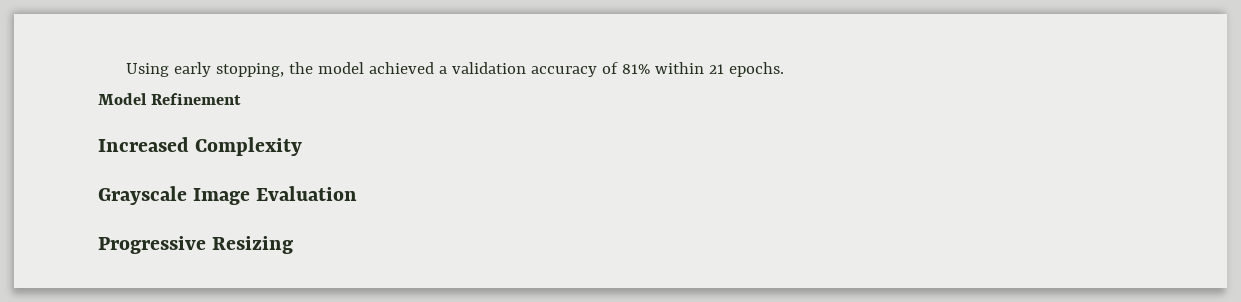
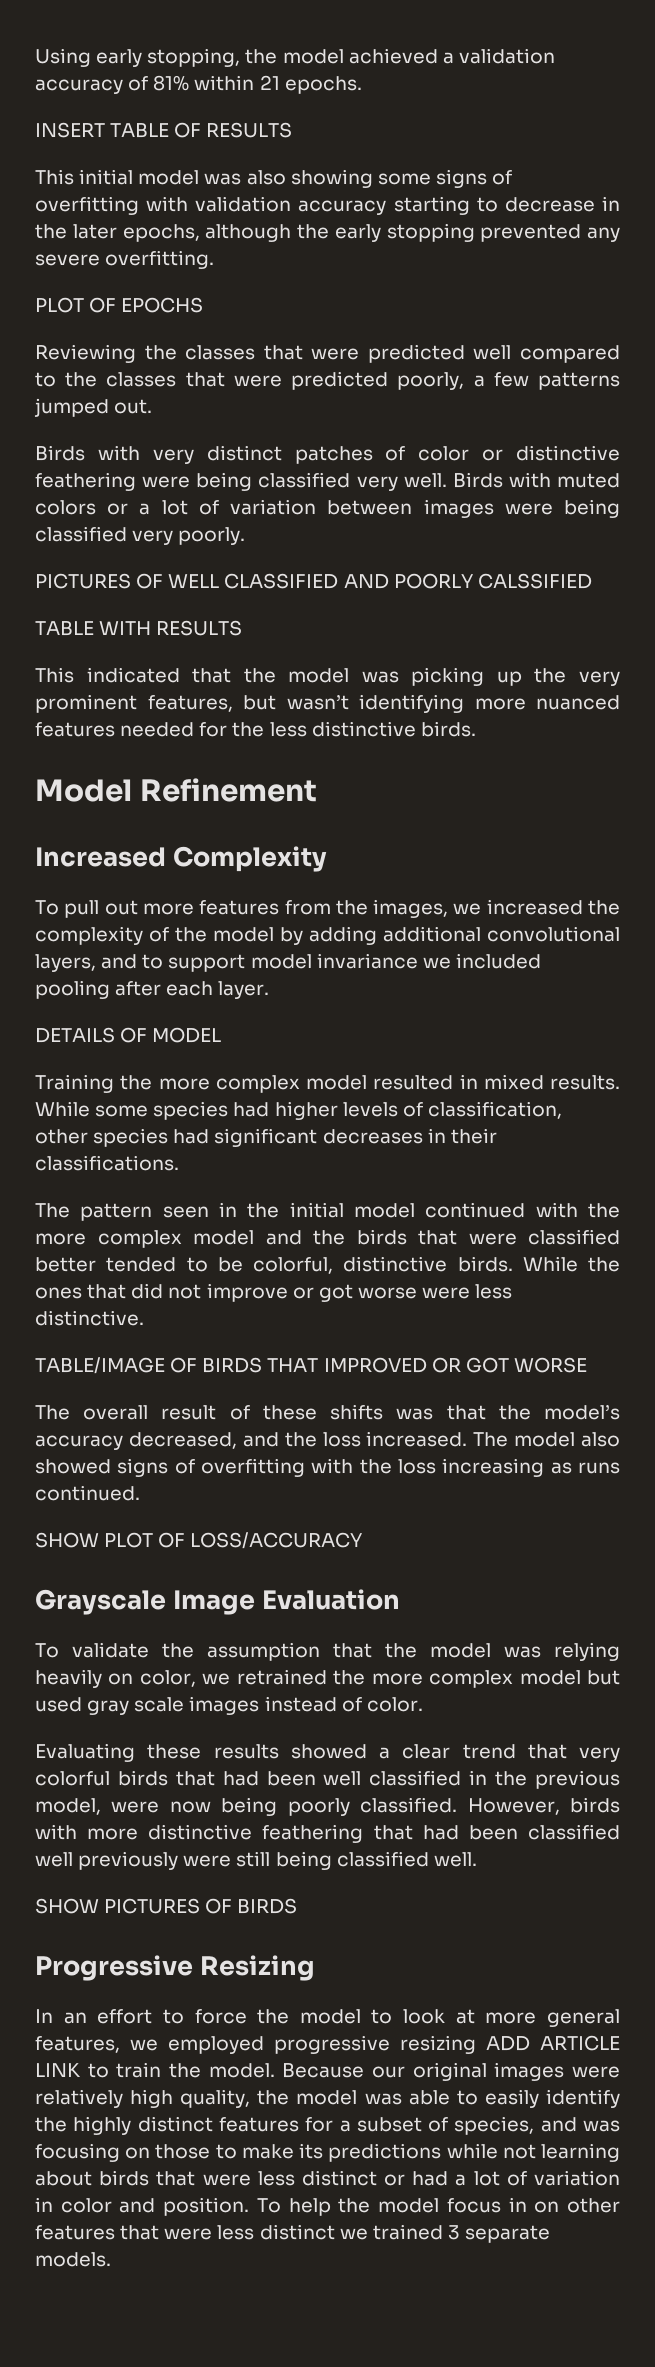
[98,93,241,105] [98,137,303,156] [98,186,358,205] [98,236,294,254] Model Refinement // Increased Complexity // Grayscale Image Evaluation // Progressive Resizing -> [35,122,293,138] [35,169,513,188] [35,196,621,215] [35,223,620,242] [35,250,215,269] [35,297,204,313] [35,344,620,363] [35,371,620,390] [34,398,153,417] [35,445,620,464] [35,472,620,491] [35,499,620,518] [35,526,246,545] [35,573,592,589] [35,620,243,636] [35,667,620,686] [35,694,620,713] [35,721,476,737] [35,778,317,802] [35,846,327,872] [35,899,620,918] [35,926,620,945] [35,953,541,972] [35,980,270,999] [35,1027,222,1043] [35,1074,620,1093] [35,1101,562,1120] [35,1128,497,1147] [35,1155,179,1171] [35,1202,621,1221] [35,1229,620,1248] [35,1256,620,1274] [35,1283,513,1302] [35,1310,144,1326] [35,1357,587,1374] [35,1404,620,1420] [35,1431,620,1450] [35,1458,620,1477] [35,1485,140,1501] [35,1532,364,1549] [35,1589,400,1615] [35,1642,620,1661] [35,1669,621,1688] [35,1696,423,1715] [35,1743,620,1762] [35,1770,621,1789] [35,1797,621,1816] [35,1824,621,1843] [35,1851,477,1870] [35,1898,298,1914] [35,1955,315,1981] [35,2009,620,2027] [35,2035,620,2054] [35,2062,621,2081] [35,2089,621,2108] [35,2116,620,2135] [35,2143,620,2162] [35,2170,620,2186] [35,2197,621,2216] [35,2224,551,2243] [35,2252,111,2267] INSERT TABLE OF RESULTS // This initial model was also showing some signs of overfitting with validation accuracy starting to decrease in the later epochs, although the early stopping prevented any severe overfitting. // PLOT OF EPOCHS // Reviewing the classes that were predicted well compared to the classes that were predicted poorly, a few patterns jumped out. // Birds with very distinct patches of color or distinctive feathering were being classified very well. Birds with muted colors or a lot of variation between images were being classified very poorly. // PICTURES OF WELL CLASSIFIED AND POORLY CALSSIFIED // TABLE WITH RESULTS // This indicated that the model was picking up the very prominent features, but wasn’t identifying more nuanced features needed for the less distinctive birds. // Model Refinement // Increased Complexity // To pull out more features from the images, we increased the complexity of the model by adding additional convolutional layers, and to support model invariance we included pooling after each layer. // DETAILS OF MODEL // Training the more complex model resulted in mixed results. While some species had higher levels of classification, other species had significant decreases in their classifications. // The pattern seen in the initial model continued with the more complex model and the birds that were classified better tended to be colorful, distinctive birds. While the ones that did not improve or got worse were less distinctive. // TABLE/IMAGE OF BIRDS THAT IMPROVED OR GOT WORSE // The overall result of these shifts was that the model’s accuracy decreased, and the loss increased. The model also showed signs of overfitting with the loss increasing as runs continued. // SHOW PLOT OF LOSS/ACCURACY // Grayscale Image Evaluation // To validate the assumption that the model was relying heavily on color, we retrained the more complex model but used gray scale images instead of color. // Evaluating these results showed a clear trend that very colorful birds that had been well classified in the previous model, were now being poorly classified. However, birds with more distinctive feathering that had been classified well previously were still being classified well. // SHOW PICTURES OF BIRDS // Progressive Resizing // In an effort to force the model to look at more general features, we employed progressive resizing ADD ARTICLE LINK to train the model. Because our original images were relatively high quality, the model was able to easily identify the highly distinct features for a subset of species, and was focusing on those to make its predictions while not learning about birds that were less distinct or had a lot of variation in color and position. To help the model focus in on other features that were less distinct we trained 3 separate models.

